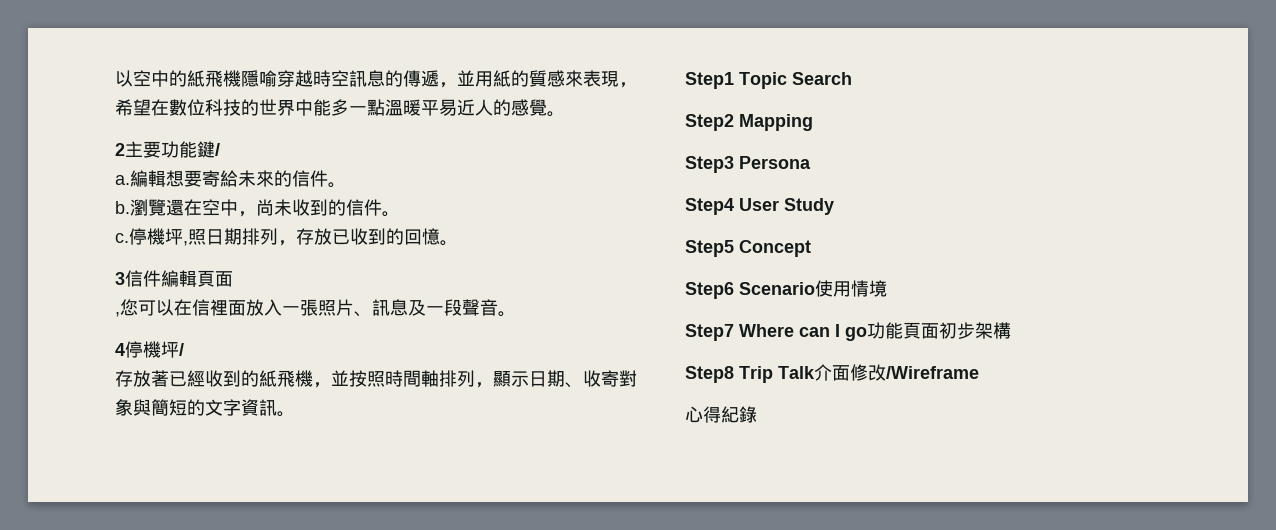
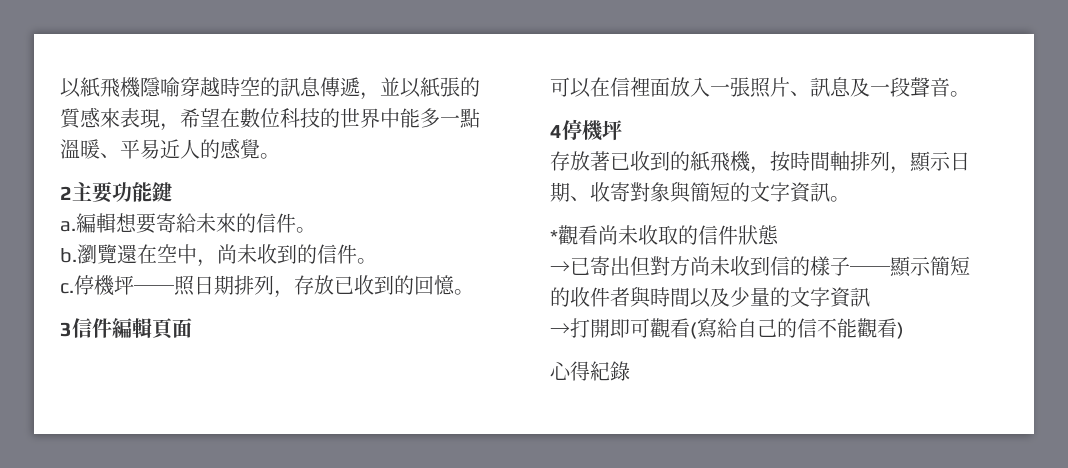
[115,70,187,87] 以空中的 -> [60,78,81,98] 以
[349,70,403,87] 訊息的 -> [260,77,321,97] 的訊息
[475,70,511,87] 用紙 -> [400,77,460,98] 以紙張
(421, 107) none -> [100,153,120,158] 、
[215,143,220,156] / -> (172, 192) none
[183,241,188,246] , -> [134,285,174,293] ──
[115,299,138,317] ,您 -> (192, 328) none
[179,343,184,356] / -> (622, 130) none
[187,370,205,387] 經 -> (630, 161) none
[331,370,385,387] 並按照 -> [770,151,790,172] 按
[685,72,852,89] [685,114,813,131] [685,156,811,173] [685,198,834,215] [685,240,811,257] [685,280,887,299] [685,322,1011,341] [685,364,979,383] Step1 Topic Search // Step2 Mapping // Step3 Persona // Step4 User Study // Step5 Concept // Step6 Scenario使用情境 // Step7 Where can I go功能頁面初步架構 // Step8 Trip Talk介面修改/Wireframe -> [550,225,779,245] [550,256,970,277] [550,286,870,308] [550,318,904,339] *觀看尚未收取的信件狀態 // →已寄出但對方尚未收到信的樣子──顯示簡短的收件者與時間以及少量的文字資訊 // →打開即可觀看(寫給自己的信不能觀看)

